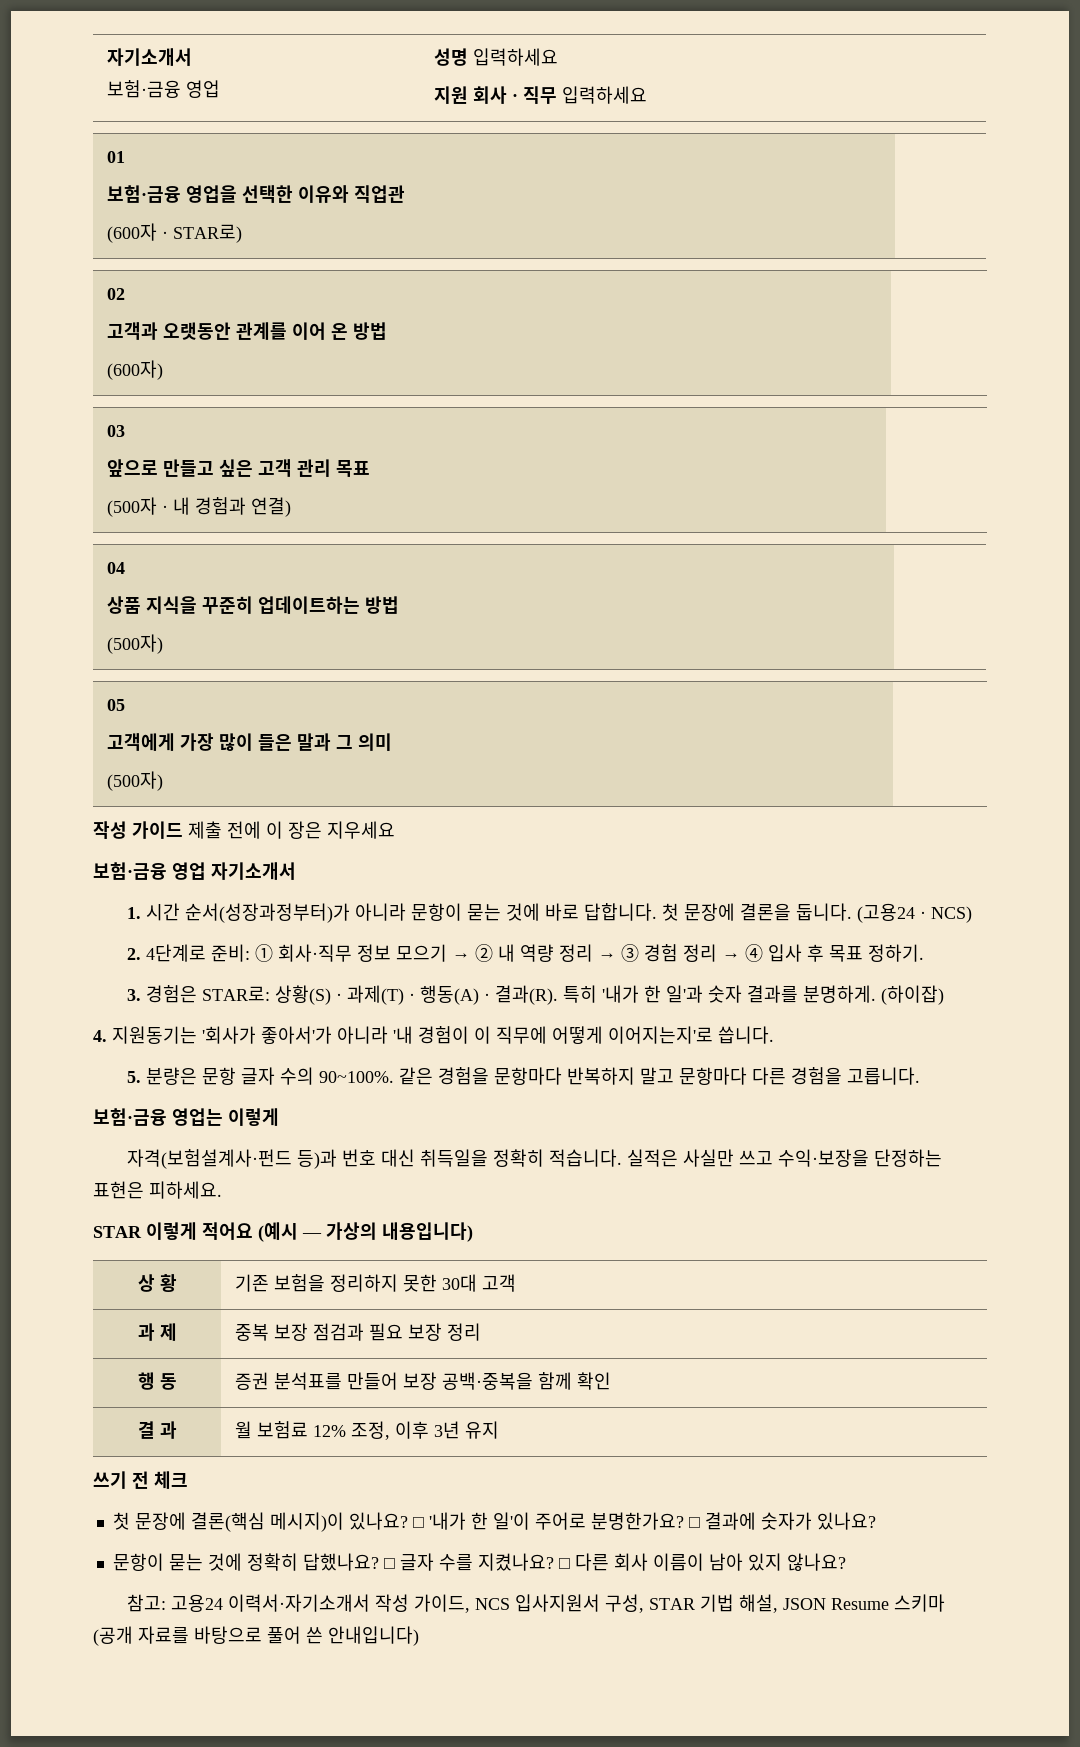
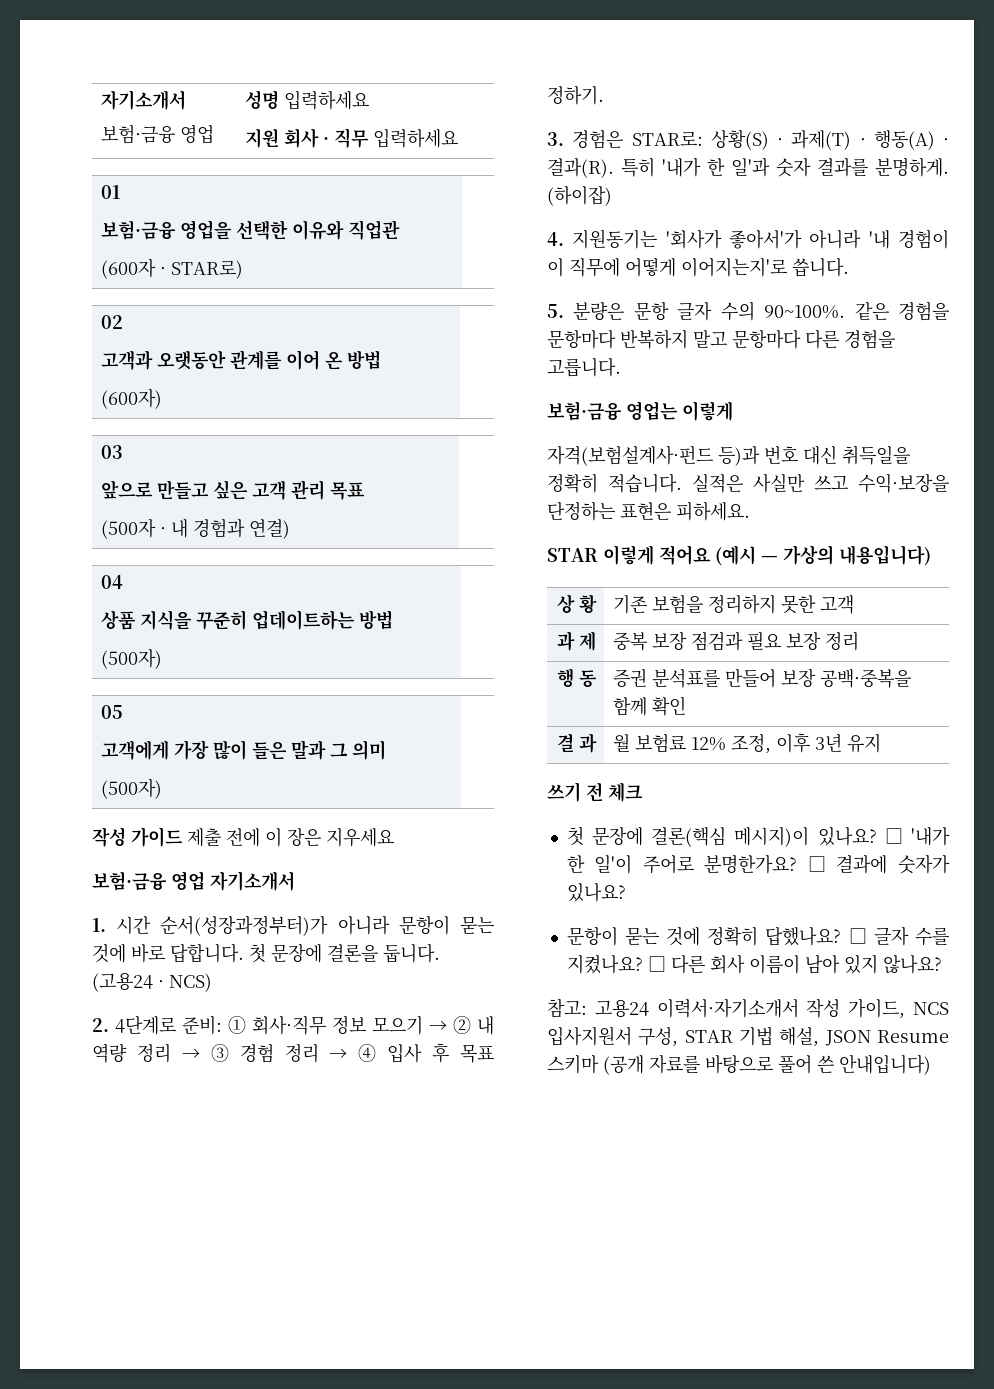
[442,1274,478,1292] 30대 -> (816, 604) none

